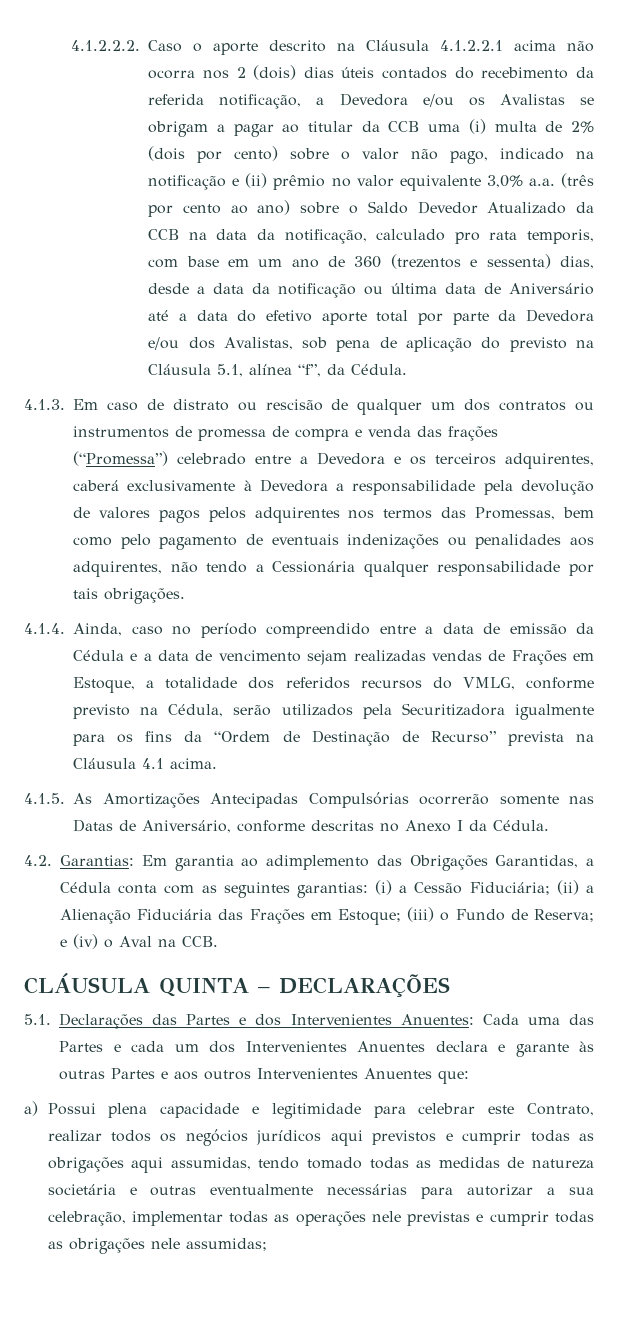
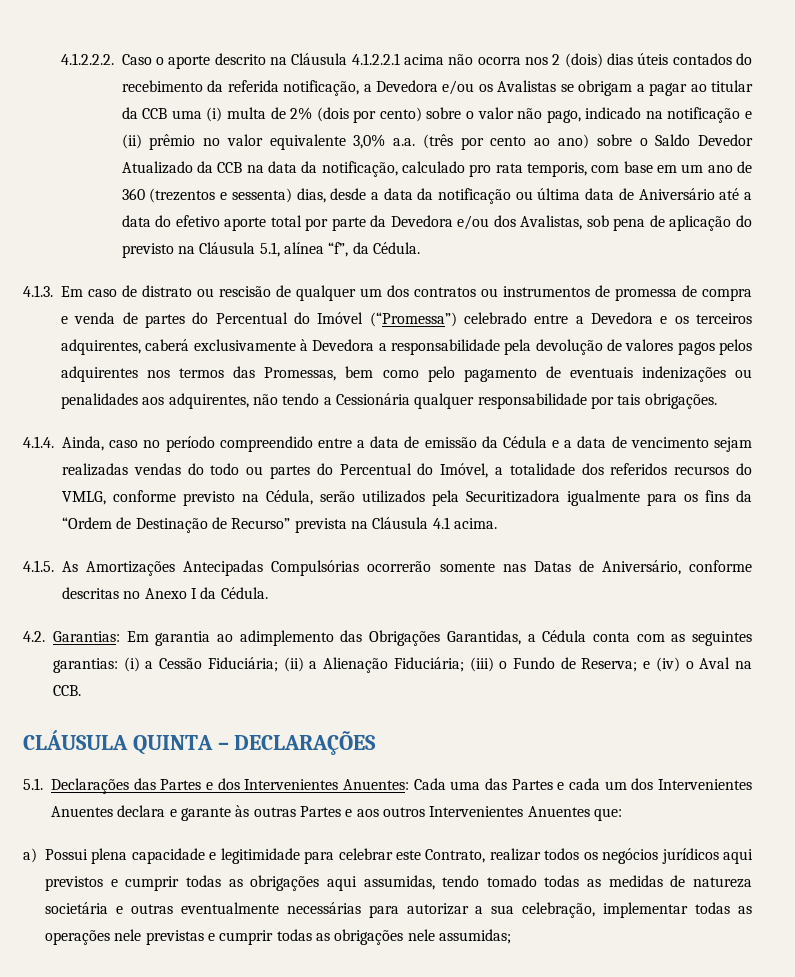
[417,426,498,441] das frações -> [122,312,364,328] de partes do Percentual do Imóvel
[488,650,595,665] [73,677,135,693] de Frações em Estoque, -> [187,463,489,479] do todo ou partes do Percentual do Imóvel,
[137,909,401,925] Fiduciária das Frações em Estoque; -> [393,657,464,672] Fiduciária;

